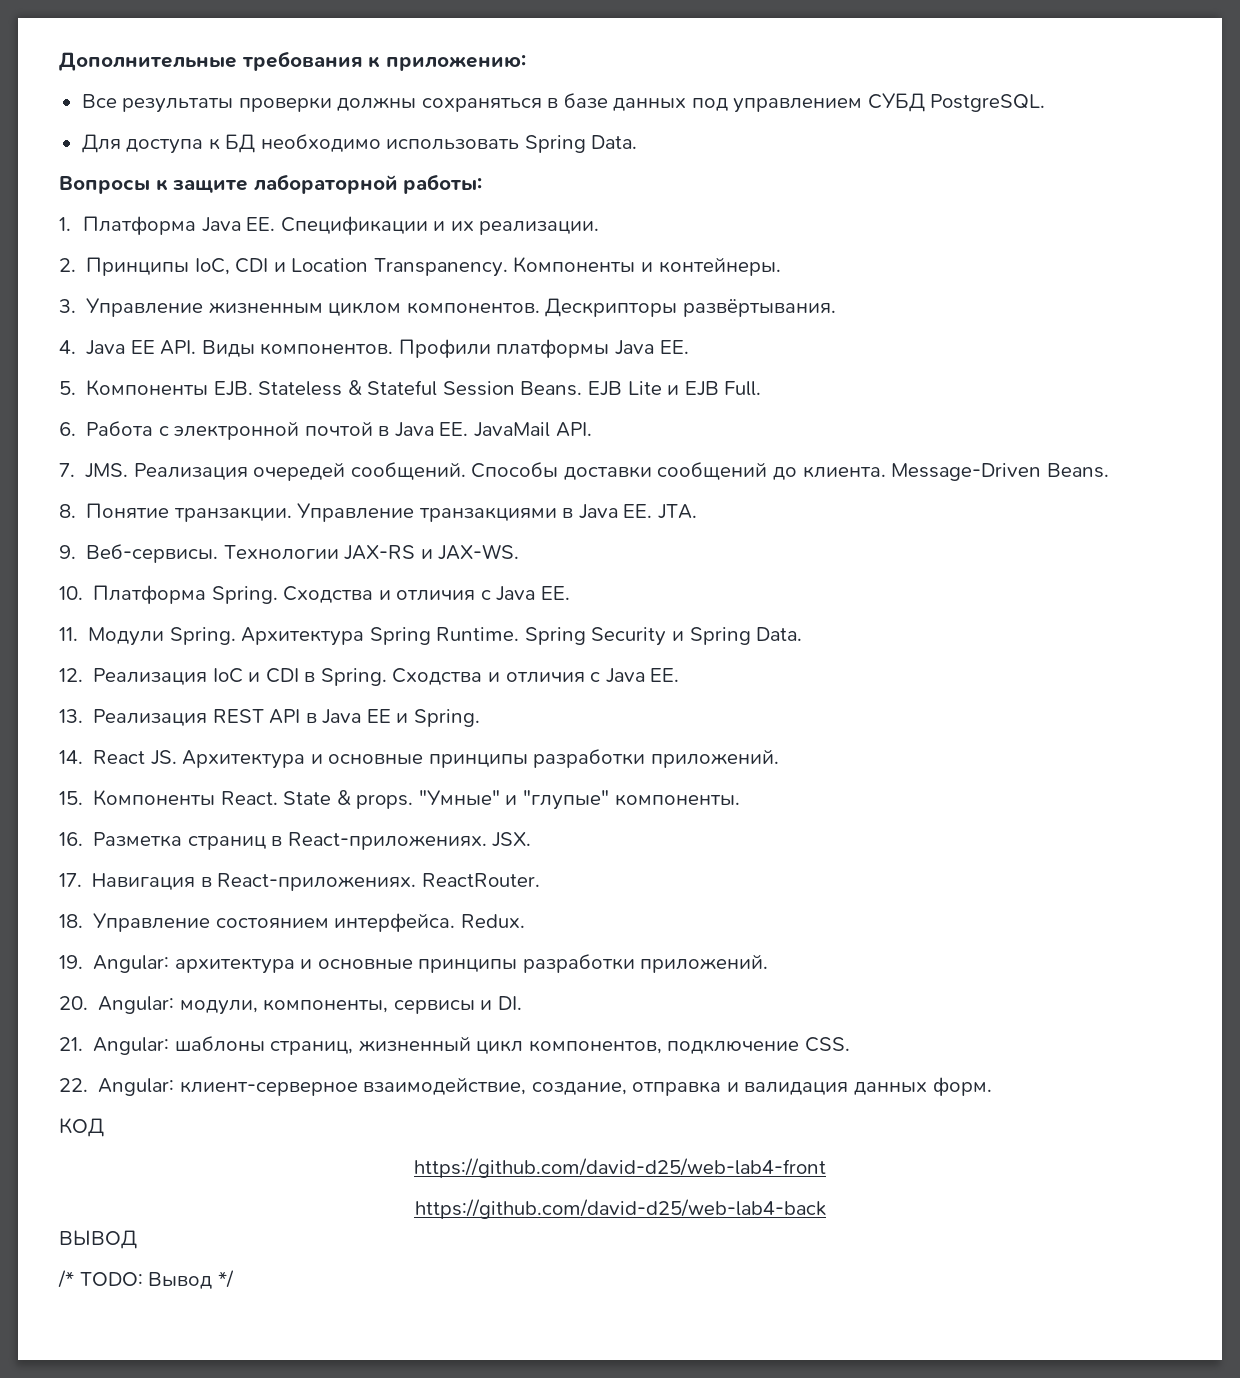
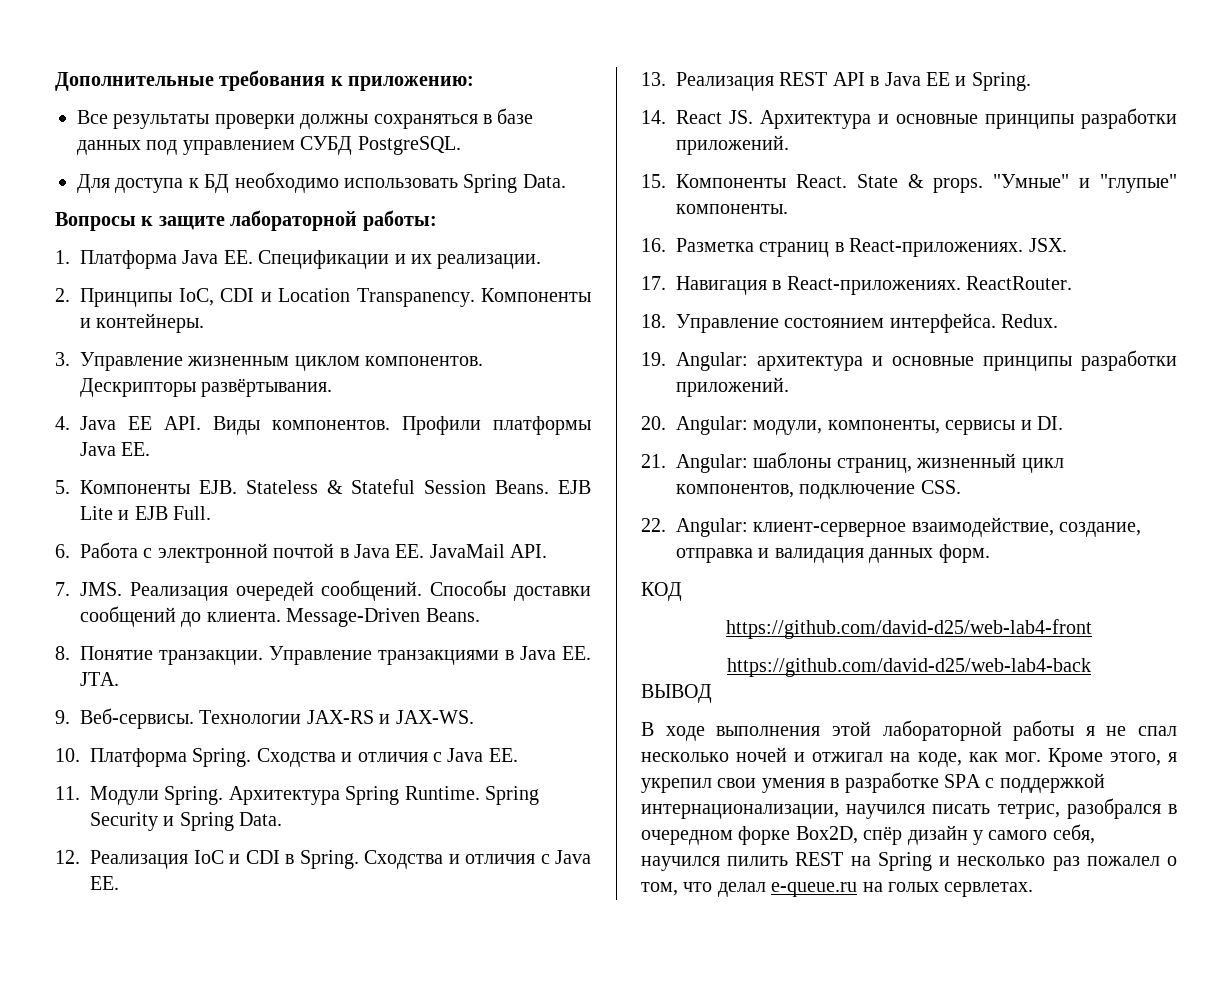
[58,1270,234,1289] /* TODO: Вывод */ -> [641,720,1177,741] [641,747,1177,767] [641,772,1105,793] [641,798,1177,819] [641,824,1095,845] [641,852,1177,871] [641,882,1034,897] В ходе выполнения этой лабораторной работы я не спал несколько ночей и отжигал на коде, как мог. Кроме этого, я укрепил свои умения в разработке SPA с поддержкой интернационализации, научился писать тетрис, разобрался в очередном форке Box2D, спёр дизайн у самого себя, научился пилить REST на Spring и несколько раз пожалел о том, что делал e-queue.ru на голых сервлетах.

